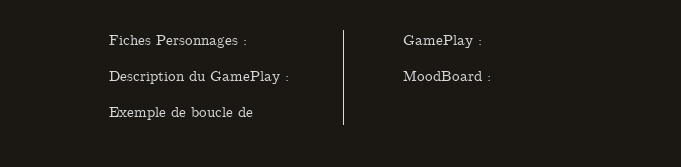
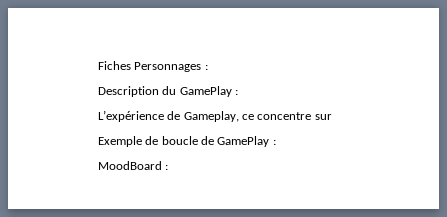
(289, 78) none -> [97,110,332,122] // L’expérience de Gameplay, ce concentre sur

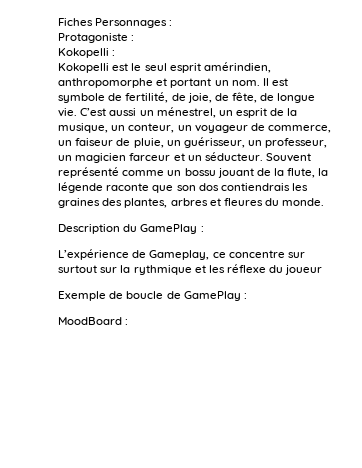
(208, 67) none -> [58,33,135,43] [58,48,116,58] [58,62,271,73] [58,78,288,88] [58,92,316,103] [58,107,298,118] [58,123,331,133] [58,137,327,148] [58,152,311,163] [58,167,329,178] [58,182,308,193] [58,198,324,208] // Protagoniste : // Kokopelli : // Kokopelli est le seul esprit amérindien, anthropomorphe et portant un nom. Il est symbole de fertilité, de joie, de fête, de longue vie. C’est aussi un ménestrel, un esprit de la musique, un conteur, un voyageur de commerce, un faiseur de pluie, un guérisseur, un professeur, un magicien farceur et un séducteur. Souvent représenté comme un bossu jouant de la flute, la légende raconte que son dos contiendrais les graines des plantes, arbres et fleures du monde.
(332, 117) none -> [58,264,323,275] surtout sur la rythmique et les réflexe du joueur

